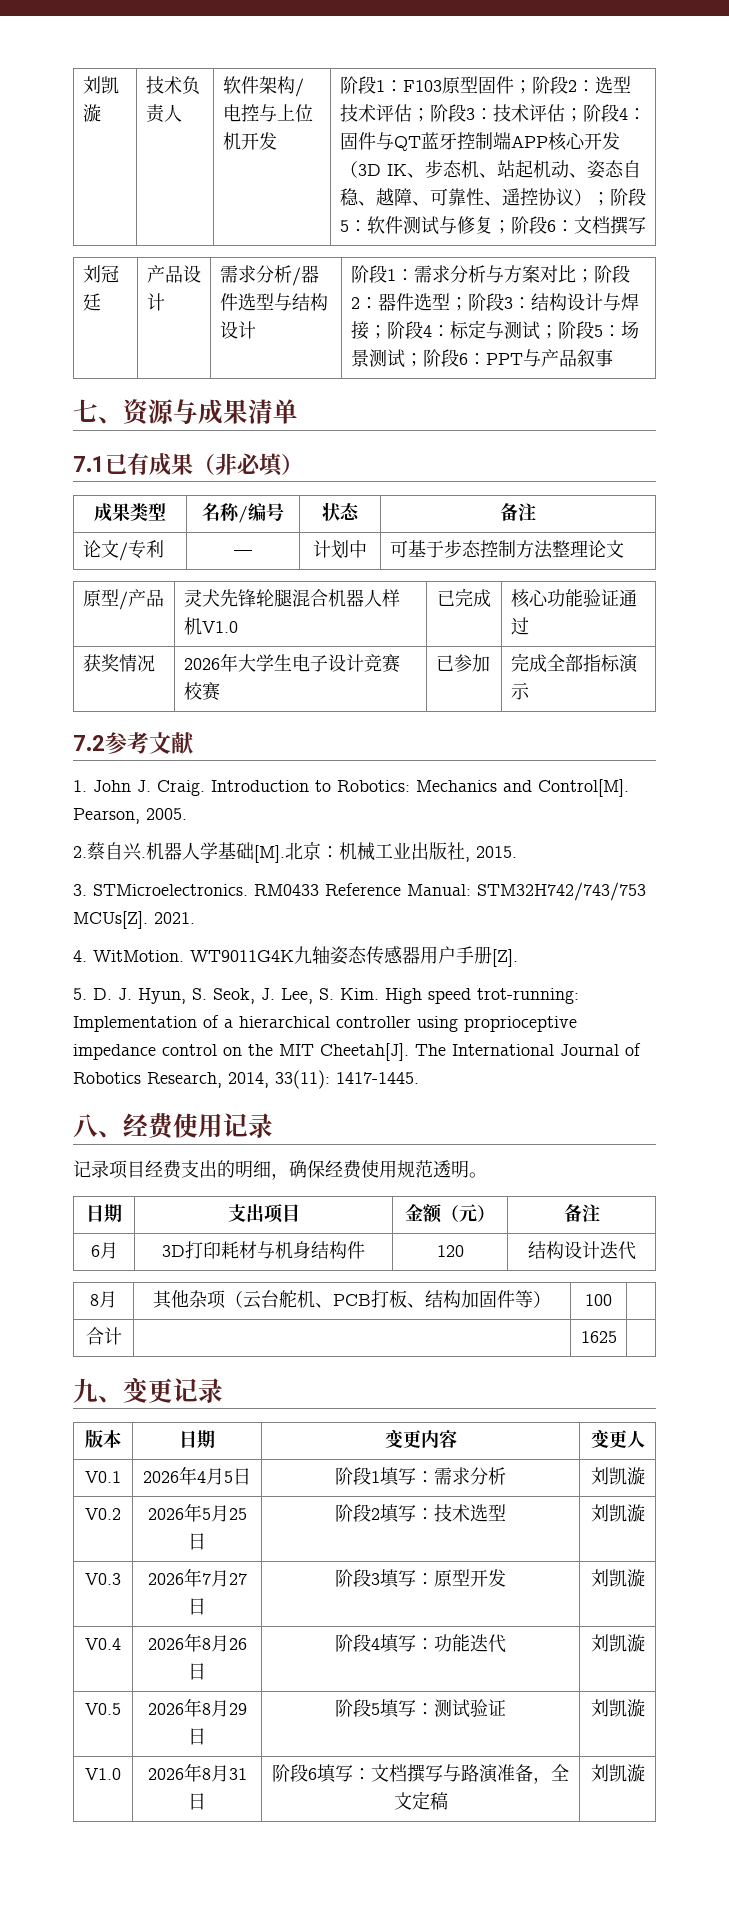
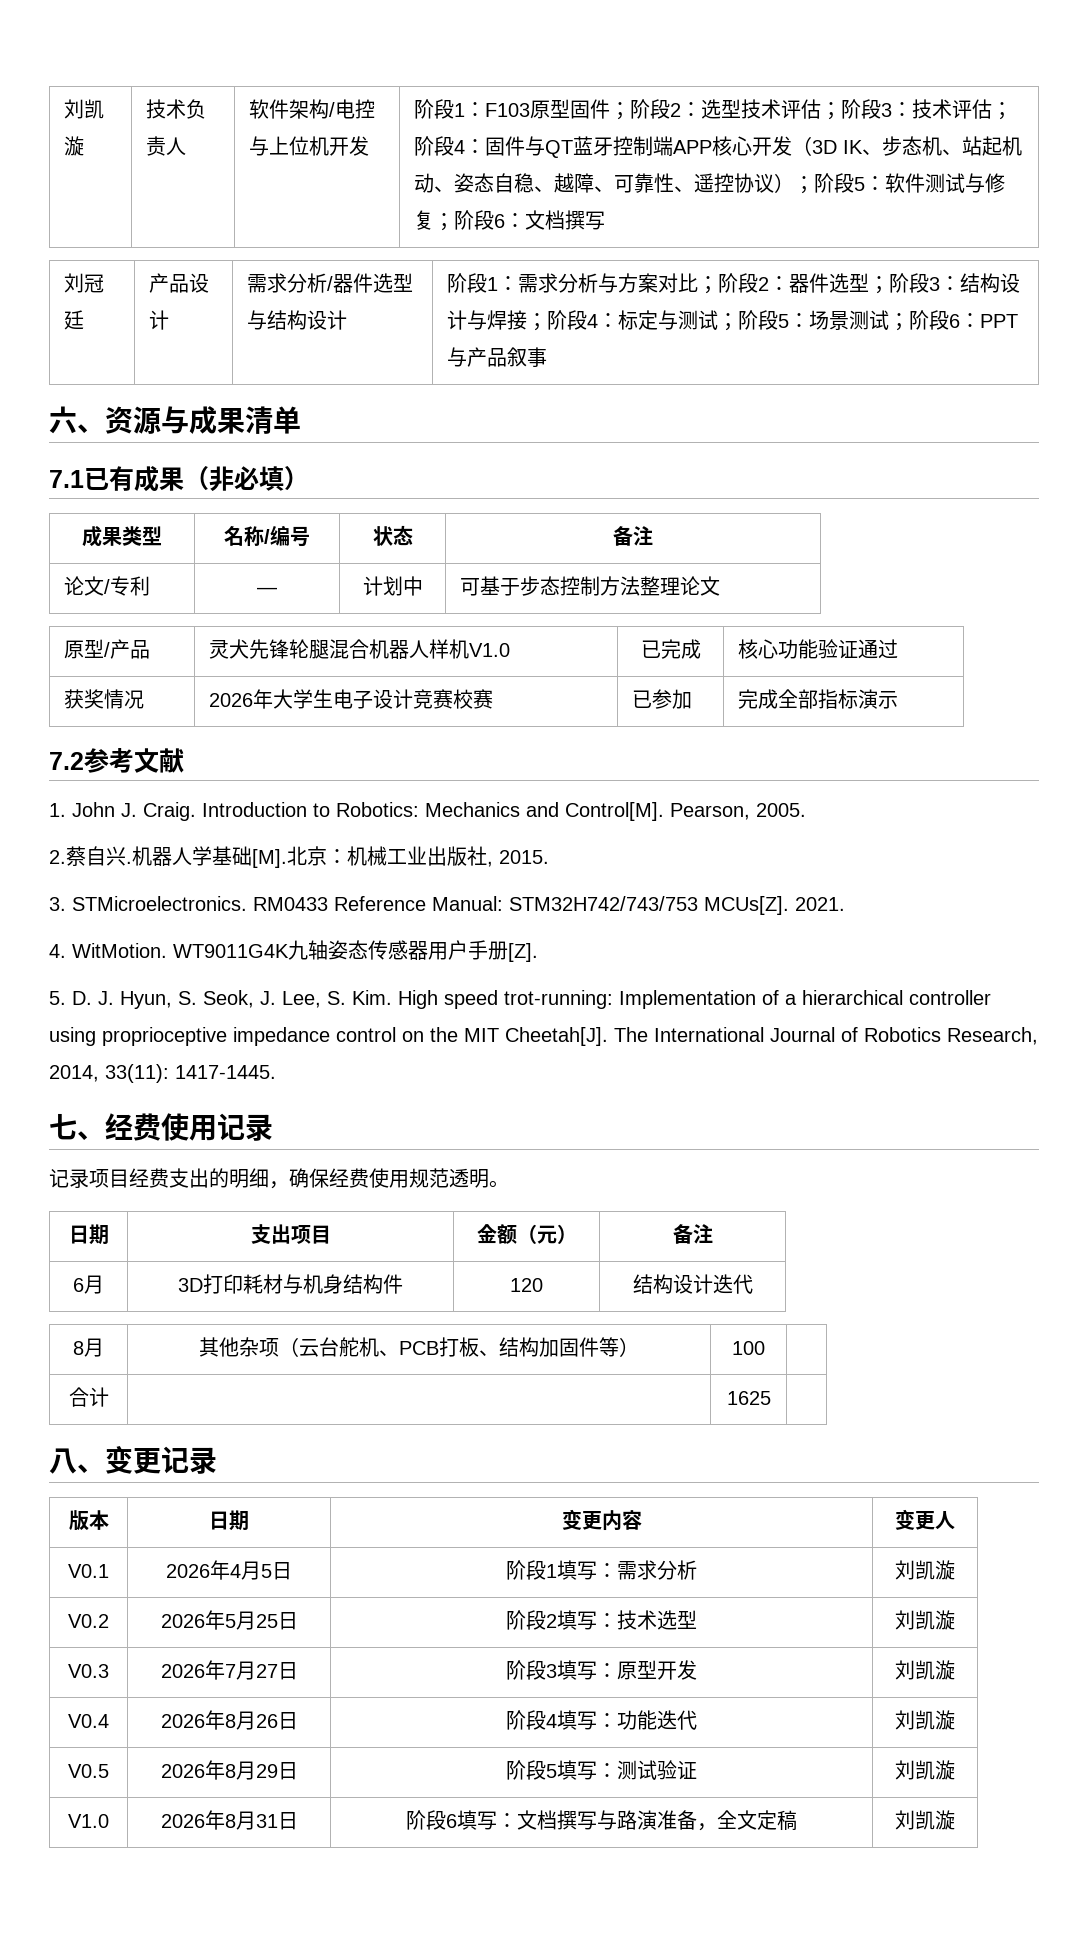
[73,399,98,422] 七 -> [49,406,77,434] 六
[73,1114,98,1138] 八 -> [49,1113,77,1140] 七
[73,1378,98,1403] 九 -> [49,1448,77,1474] 八

